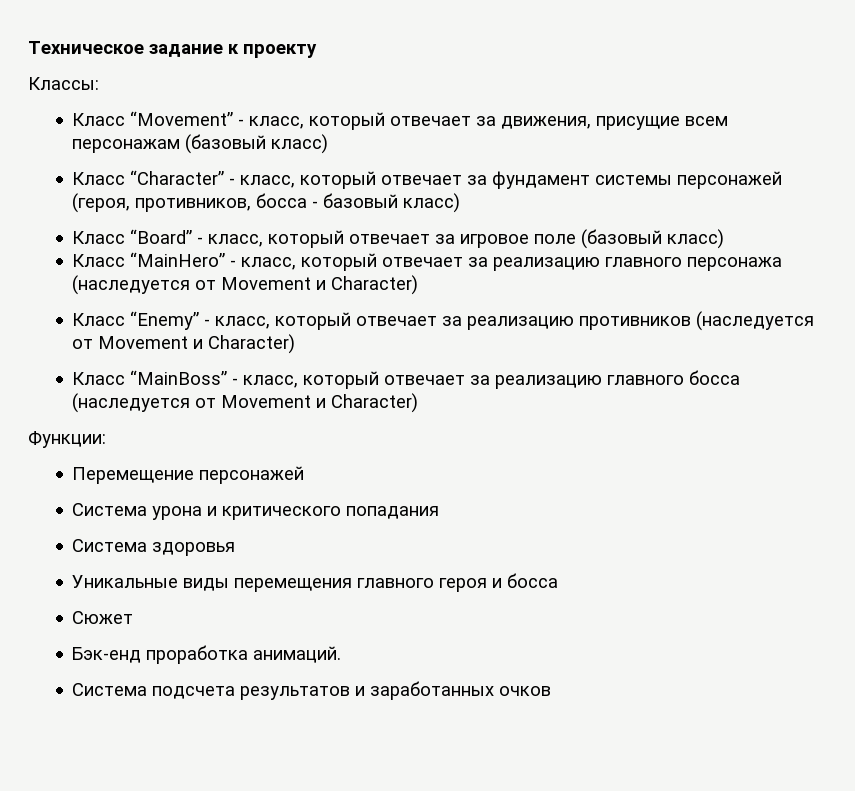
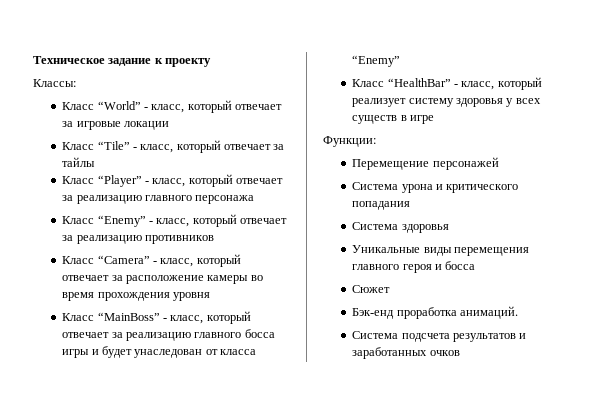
[130,111,729,130] [72,134,329,154] [72,170,783,189] [72,193,461,213] [72,229,725,249] [72,252,226,267] “Movement” - класс, который отвечает за движения, присущие всем персонажам (базовый класс) // Класс “Character” - класс, который отвечает за фундамент системы персонажей (героя, противников, босса - базовый класс) // Класс “Board” - класс, который отвечает за игровое поле (базовый класс) // Класс “MainHero” -> [97,100,283,113] [62,121,169,130] [62,140,285,153] [62,157,96,167] [62,175,142,187] “World” - класс, который отвечает за игровые локации // Класс “Tile” - класс, который отвечает за тайлы // Класс “Player”
[72,275,419,295] (наследуется от Movement и Character) -> (255, 199) none
[696,311,815,331] [72,334,296,354] (наследуется от Movement и Character) -> [62,254,241,267] [62,275,263,284] [62,292,210,301] // Класс “Camera” - класс, который отвечает за расположение камеры во время прохождения уровня
[72,393,419,413] (наследуется от Movement и Character) -> [62,346,257,358] [352,55,401,67] [352,77,542,90] [352,98,541,107] [352,115,434,124] игры и будет унаследован от класса “Enemy” // Класс “HealthBar” - класс, который реализует систему здоровья у всех существ в игре

